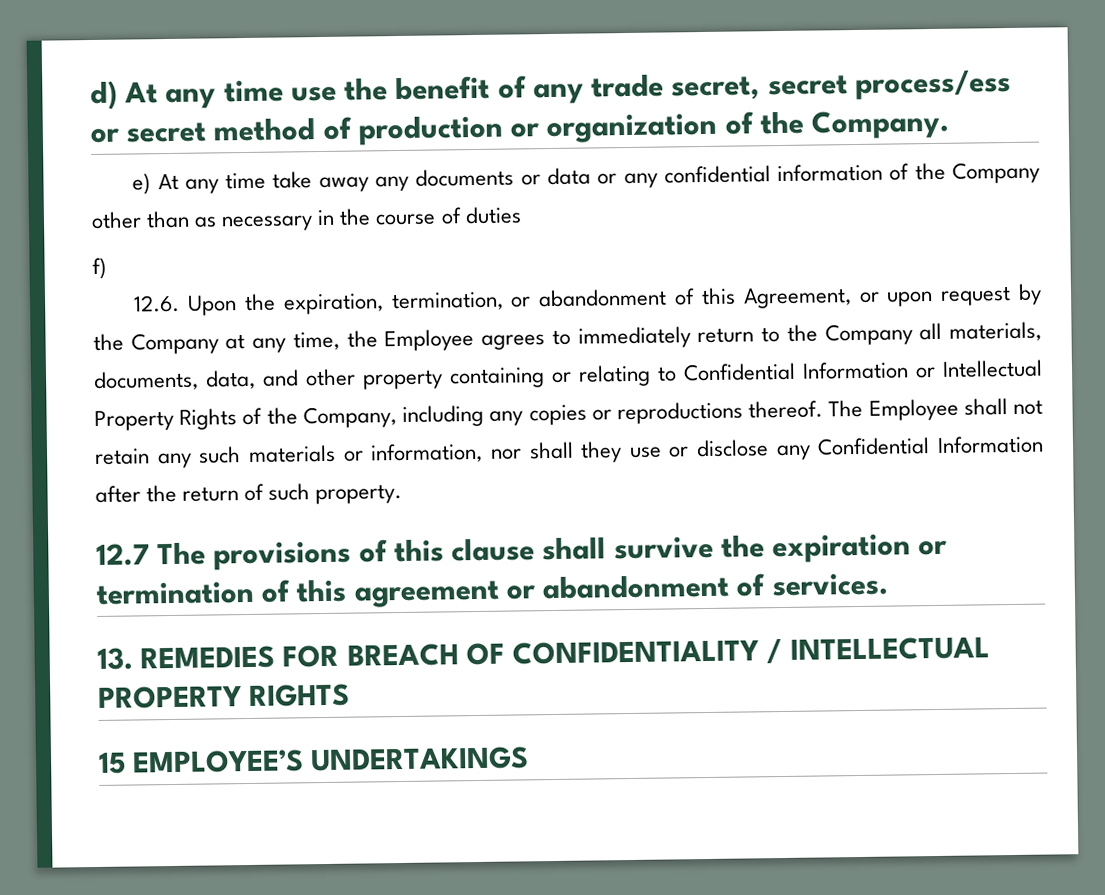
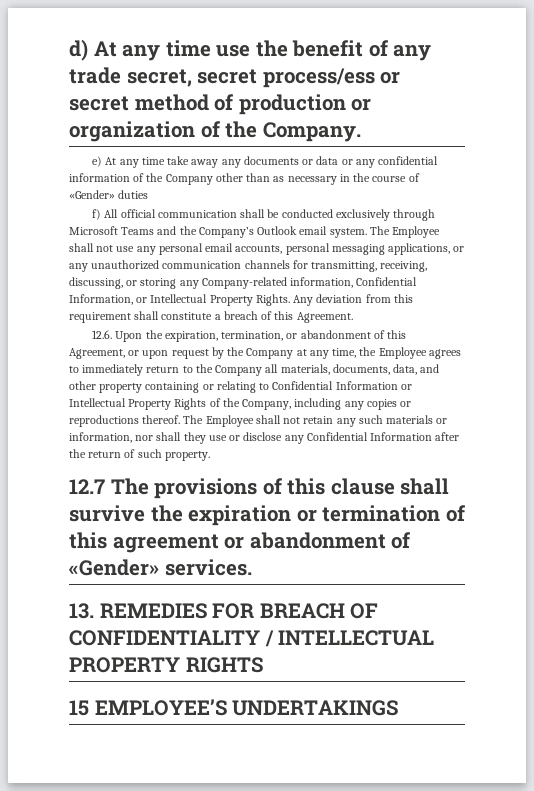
(462, 216) none -> [69,190,115,199] «Gender»
(107, 268) none -> [104,209,436,221] [69,226,441,238] [69,243,465,255] [69,260,428,272] [69,277,418,289] [69,294,413,306] [69,311,353,323] All official communication shall be conducted exclusively through Microsoft Teams and the Company’s Outlook email system. The Employee shall not use any personal email accounts, personal messaging applications, or any unauthorized communication channels for transmitting, receiving, discussing, or storing any Company-related information, Confidential Information, or Intellectual Property Rights. Any deviation from this requirement shall constitute a breach of this Agreement.
(766, 585) none -> [69,559,159,576] «Gender»

